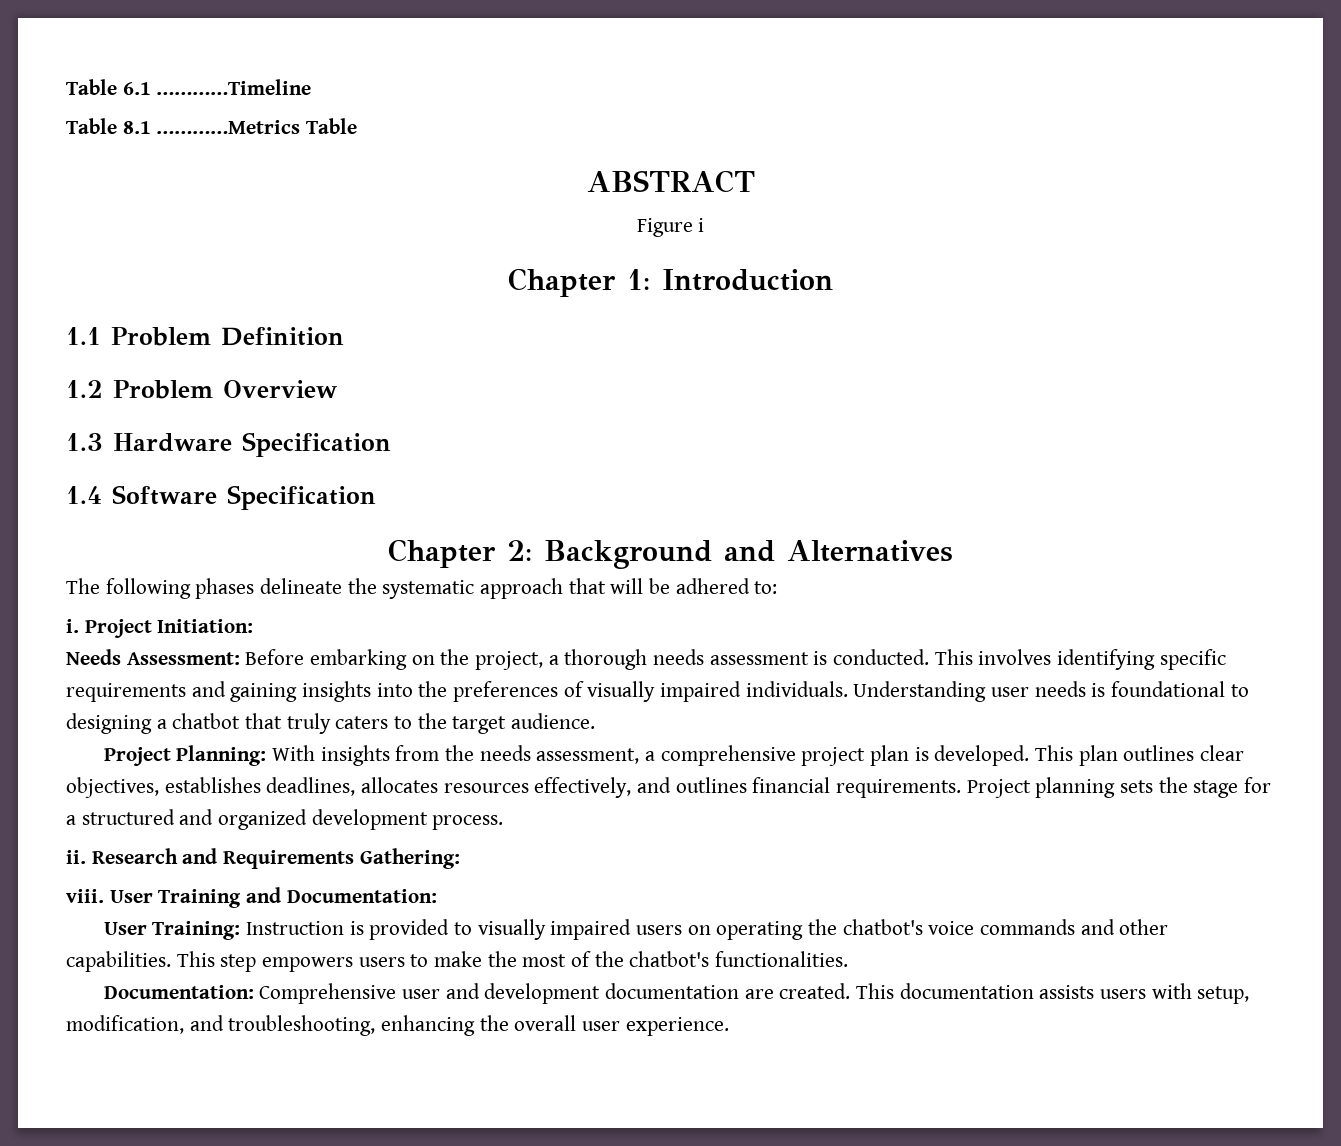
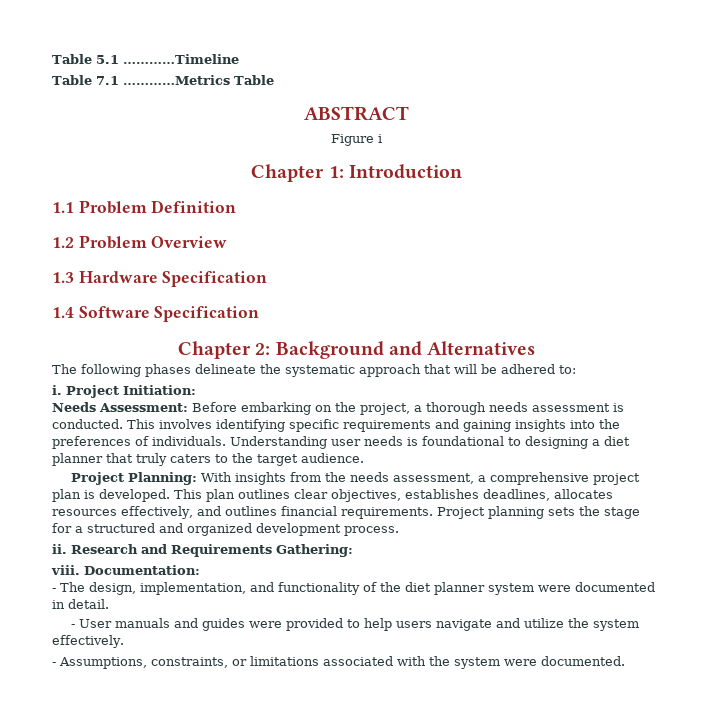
[66,79,151,95] Table 6.1 -> [52,54,119,64] Table 5.1
[122,121,151,134] 8.1 -> [95,76,119,85] 7.1
[587,681,742,702] visually impaired -> (149, 441) none
[172,713,241,729] chatbot -> [604,436,630,446] [52,453,103,466] diet planner
[109,887,437,908] [103,919,1169,940] [66,951,849,972] [103,983,1250,1004] [66,1015,729,1036] User Training and Documentation: // User Training: Instruction is provided to visually impaired users on operating the chatbot's voice commands and other capabilities. This step empowers users to make the most of the chatbot's functionalities. // Documentation: Comprehensive user and development documentation are created. This documentation assists users with setup, modification, and troubleshooting, enhancing the overall user experience. -> [84,565,200,575] [52,582,655,595] [52,599,109,609] [70,618,639,631] [52,635,124,648] [52,656,625,669] Documentation: // - The design, implementation, and functionality of the diet planner system were documented in detail. // - User manuals and guides were provided to help users navigate and utilize the system effectively. // - Assumptions, constraints, or limitations associated with the system were documented.

